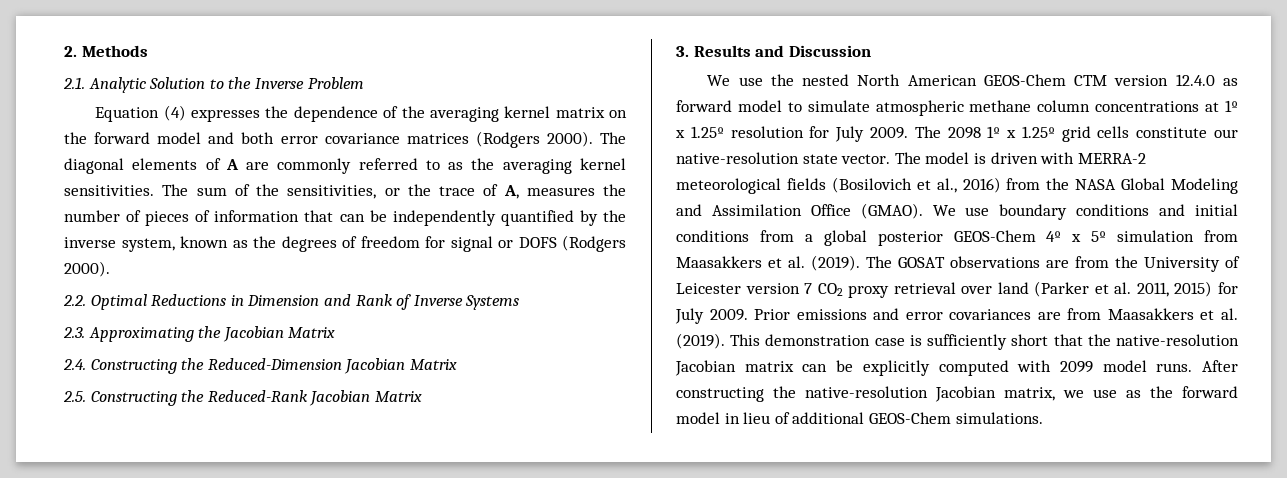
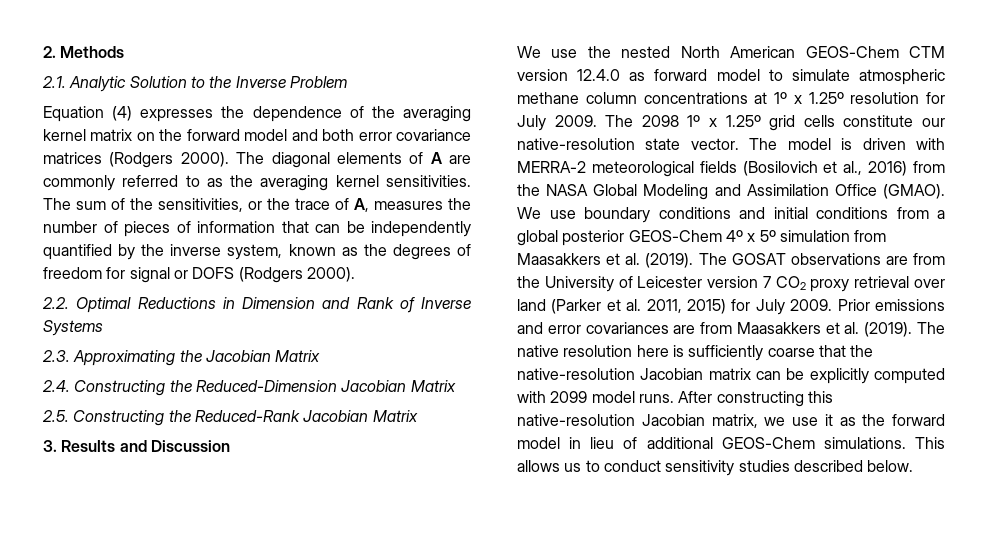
[730,334,905,346] This demonstration case -> [917,322,945,334] [517,345,669,357] The native resolution here
[1011,334,1049,346] short -> [767,348,815,357] coarse
[773,386,796,398] the -> [807,391,833,403] this
(1117, 393) none -> [824,414,833,426] it
(1043, 418) none -> [915,437,945,449] [517,460,914,476] This allows us to conduct sensitivity studies described below.

